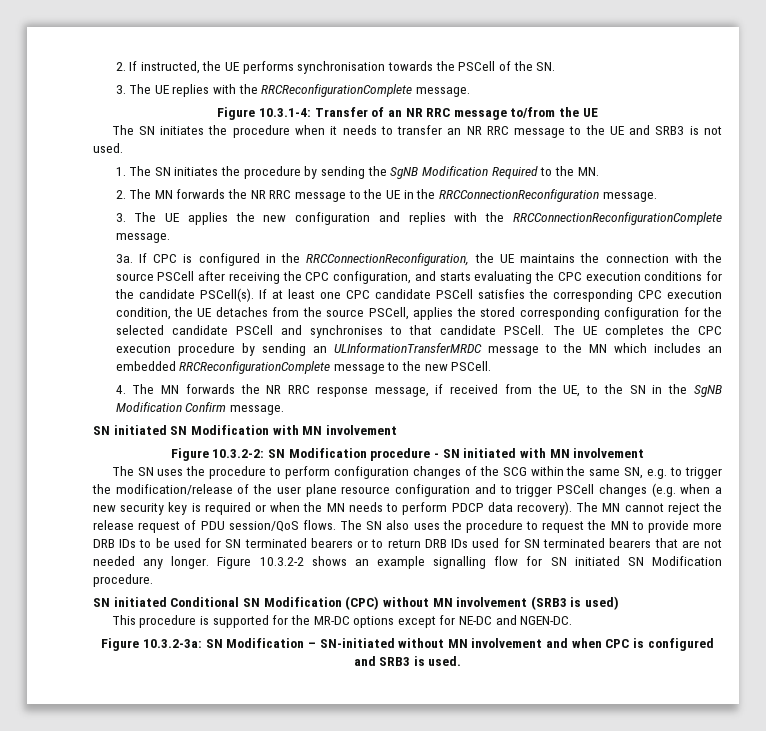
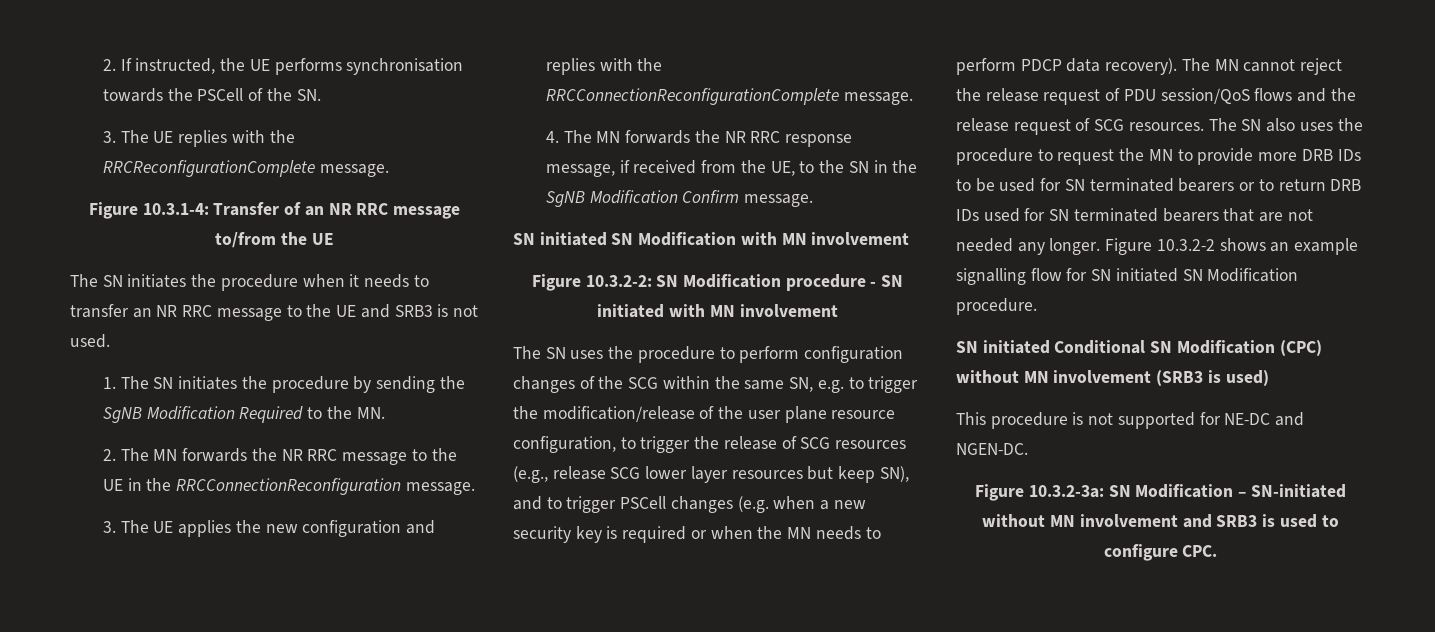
[115,253,722,266] [115,271,722,284] [114,288,722,302] [115,307,723,320] [115,325,722,338] [115,343,723,356] [115,361,492,374] // 3a. If CPC is configured in the RRCConnectionReconfiguration, the UE maintains the connection with the source PSCell after receiving the CPC configuration, and starts evaluating the CPC execution conditions for the candidate PSCell(s). If at least one CPC candidate PSCell satisfies the corresponding CPC execution condition, the UE detaches from the source PSCell, applies the stored corresponding configuration for the selected candidate PSCell and synchronises to that candidate PSCell. The UE completes the CPC execution procedure by sending an ULInformationTransferMRDC message to the MN which includes an embedded RRCReconfigurationComplete message to the new PSCell. -> (913, 98) none
[395,484,471,497] configuration -> [513,436,907,453] [513,466,909,483] configuration, to trigger the release of SCG resources (e.g., release SCG lower layer resources but keep SN),
[302,520,336,530] flows. -> [1254,88,1356,102] [956,118,1204,135] flows and the release request of SCG resources.
(209, 620) none -> [1088,413,1114,425] not
[290,615,456,628] the MR-DC options except for -> (1221, 418) none
[571,638,714,651] [353,656,462,666] when CPC is configured and SRB3 is used. -> [1216,514,1339,528] [1103,544,1218,561] SRB3 is used to configure CPC.

